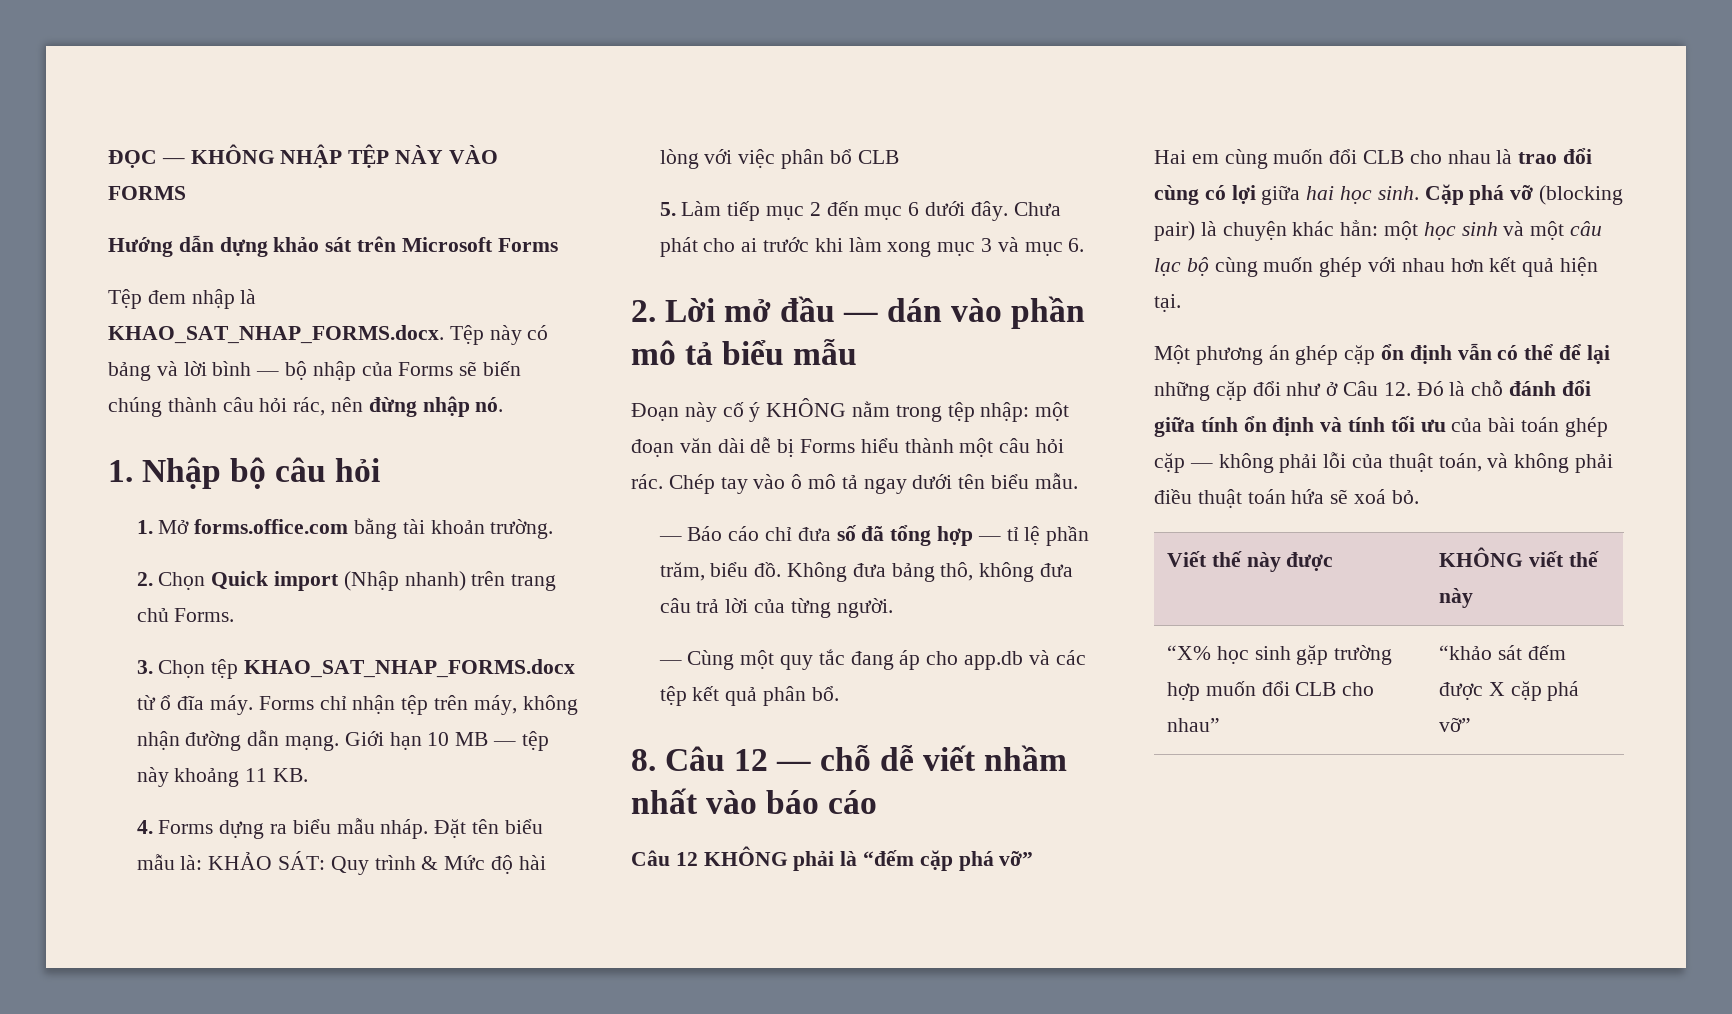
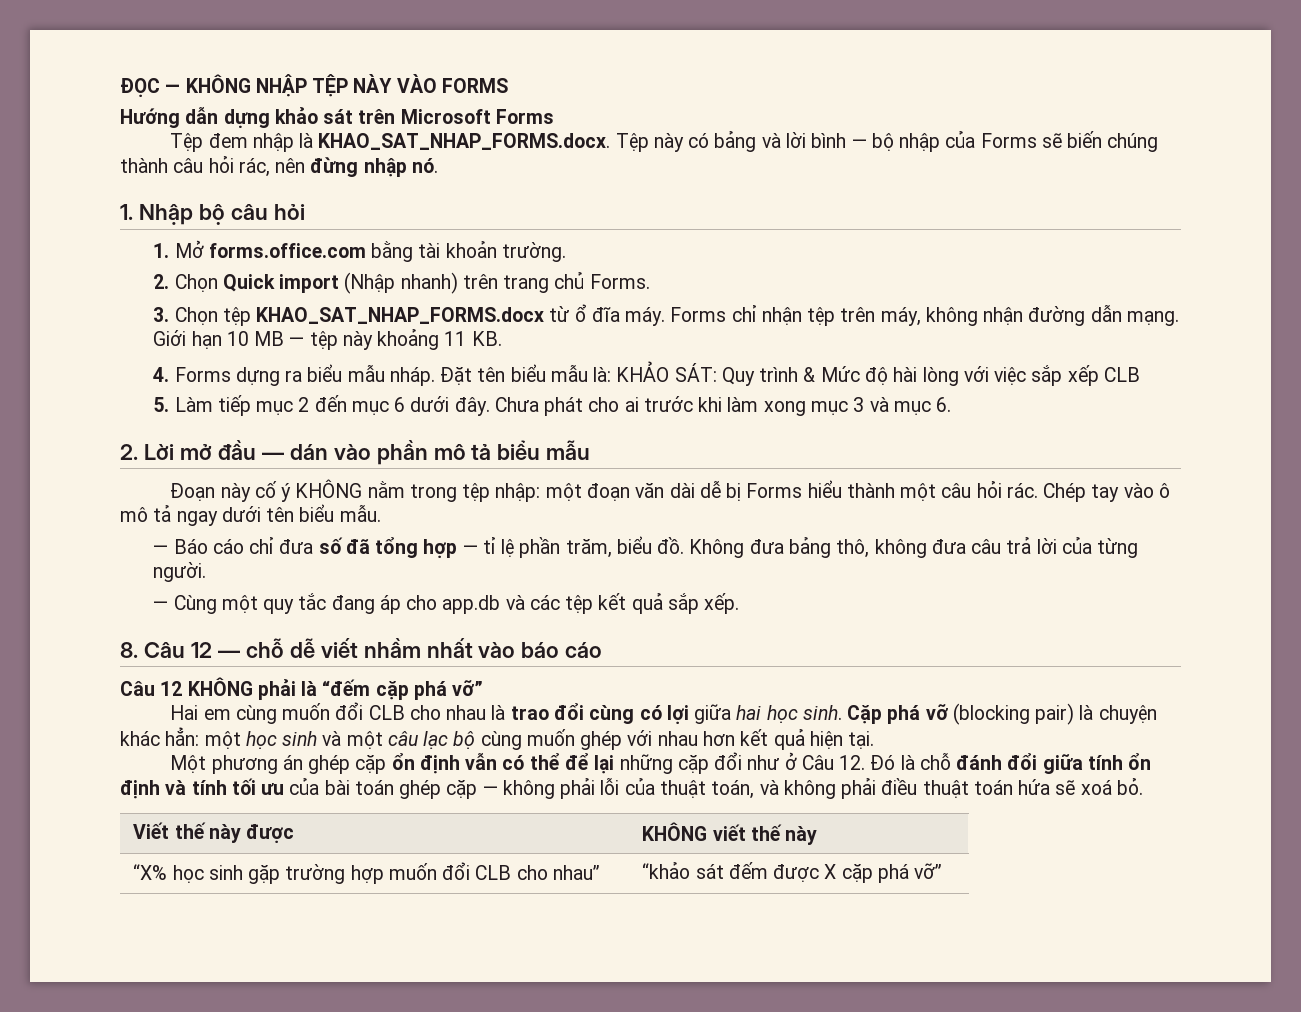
[780,149,852,169] phân bổ -> [1031,365,1099,386] sắp xếp
[762,686,839,706] phân bổ. -> [667,593,740,614] sắp xếp.

